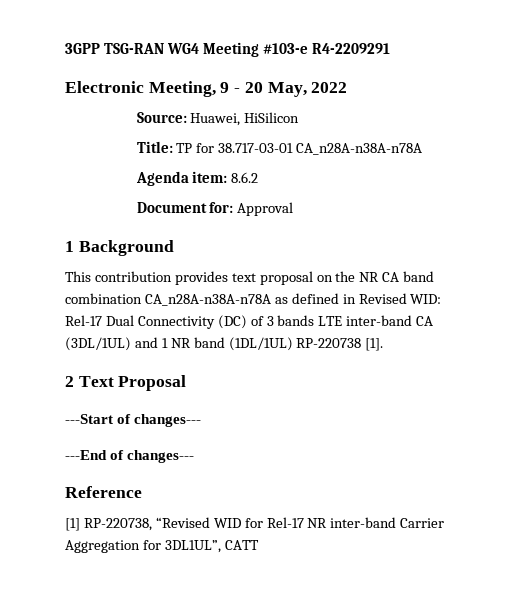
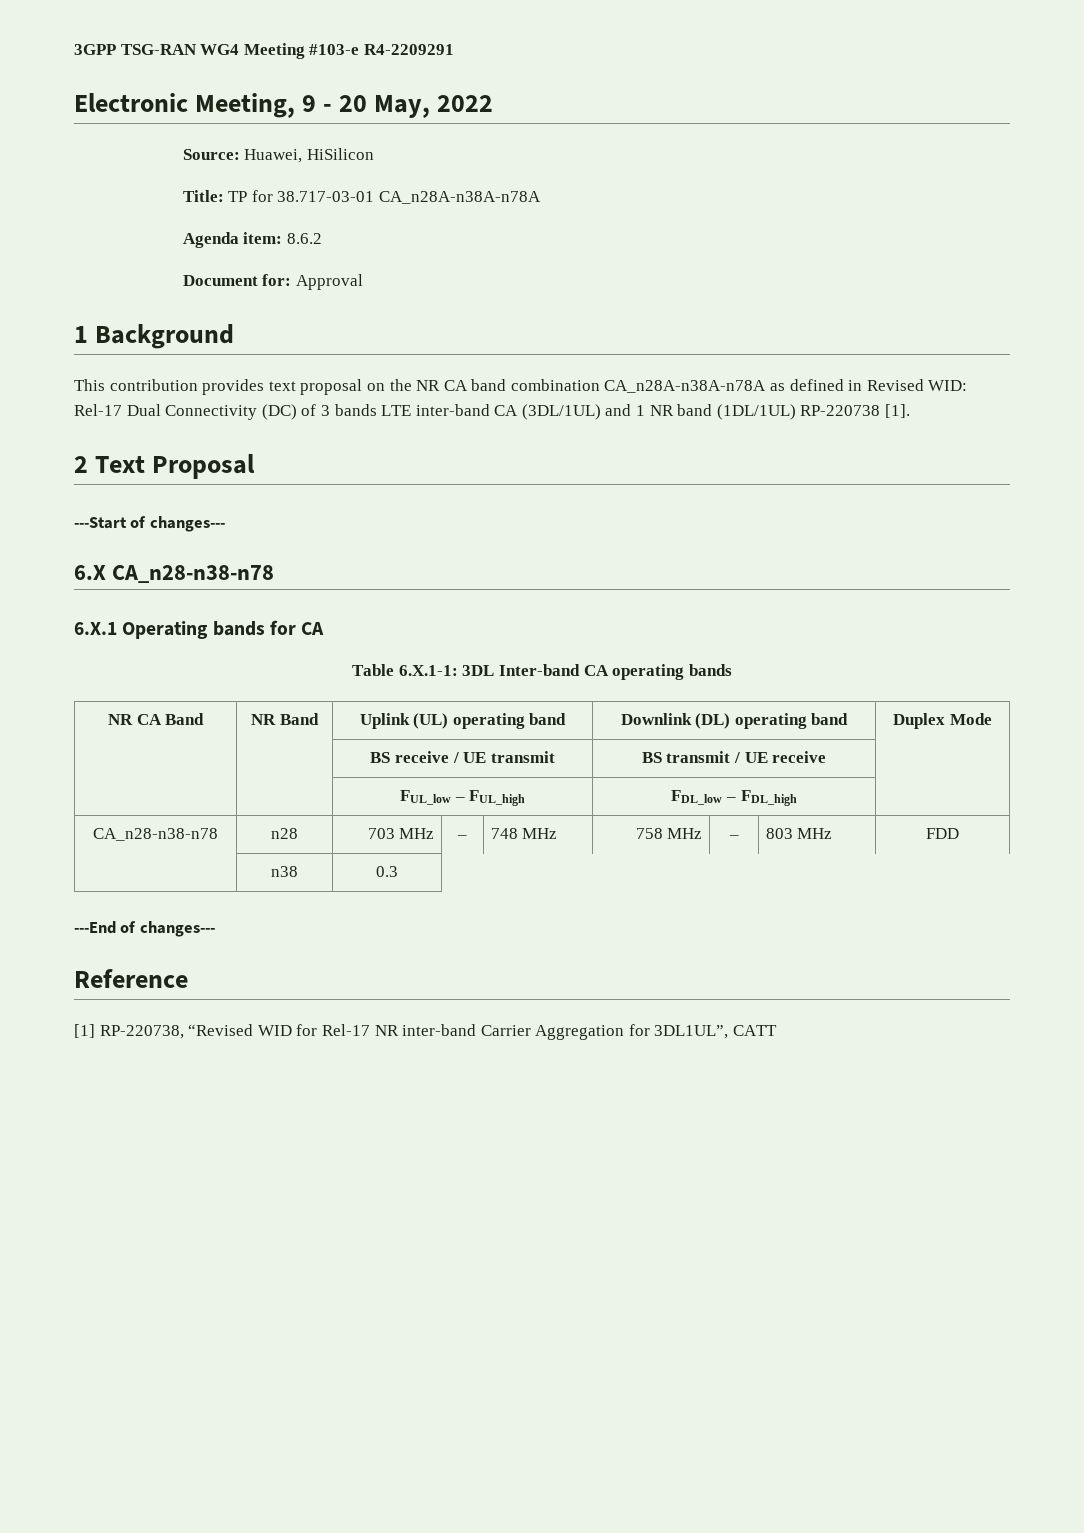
(202, 420) none -> [74,565,275,583] [74,620,325,639] [352,664,732,680] [107,713,205,725] [251,713,319,725] [359,713,567,729] [620,713,849,729] [893,713,992,729] [370,751,555,763] [641,751,827,763] [399,790,526,806] [671,790,797,806] [93,828,218,841] [271,828,298,839] [367,828,435,839] [457,835,467,839] [490,828,558,839] [635,828,703,839] [728,835,739,839] [765,828,833,839] [926,828,959,839] [271,866,298,877] [376,866,398,877] // 6.X CA_n28-n38-n78 // 6.X.1 Operating bands for CA // Table 6.X.1-1: 3DL Inter-band CA operating bands // NR CA Band | NR Band | Uplink (UL) operating band | Downlink (DL) operating band | Duplex Mode // | | BS receive / UE transmit | BS transmit / UE receive | // | | FUL_low – FUL_high | FDL_low – FDL_high | // CA_n28-n38-n78 | n28 | 703 MHz | – | 748 MHz | 758 MHz | – | 803 MHz | FDD // | n38 | 0.3

